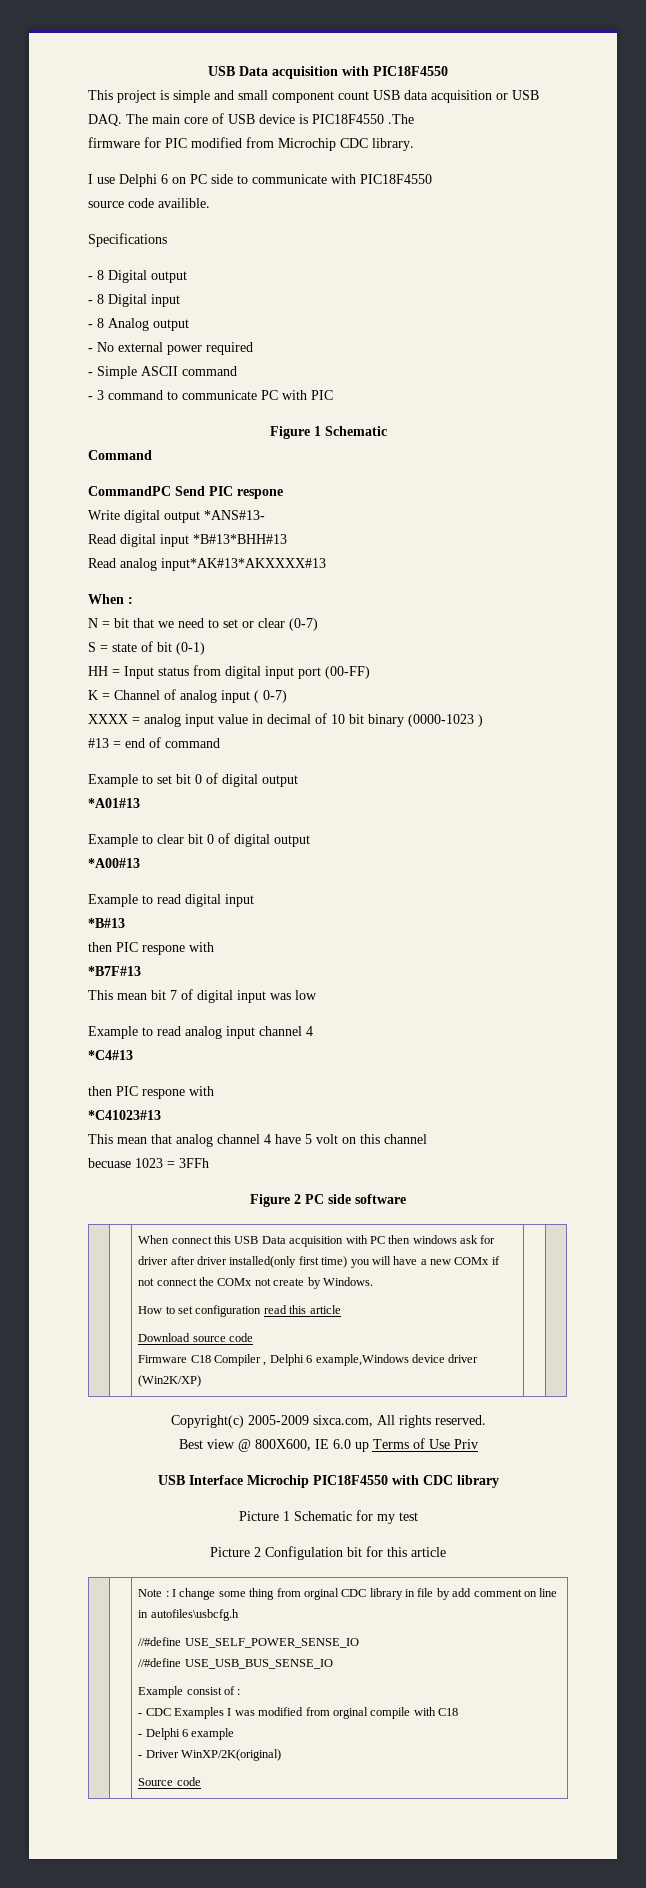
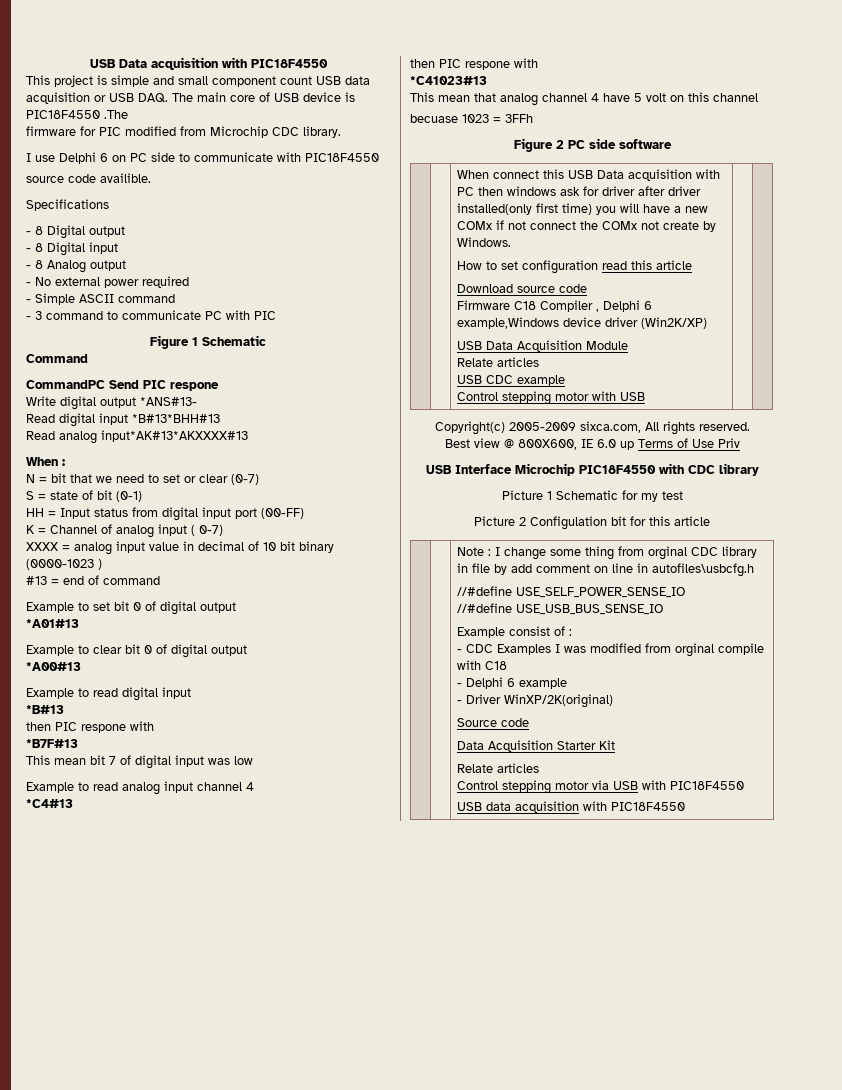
(202, 1381) none -> [456,340,628,352] [456,357,539,367] [456,375,565,386] [456,391,645,405] // USB Data Acquisition Module // Relate articles // USB CDC example // Control stepping motor with USB
(201, 1781) none -> [456,740,615,752] [456,763,539,773] [456,780,744,794] [456,801,685,813] // Data Acquisition Starter Kit // Relate articles // Control stepping motor via USB with PIC18F4550 // USB data acquisition with PIC18F4550

